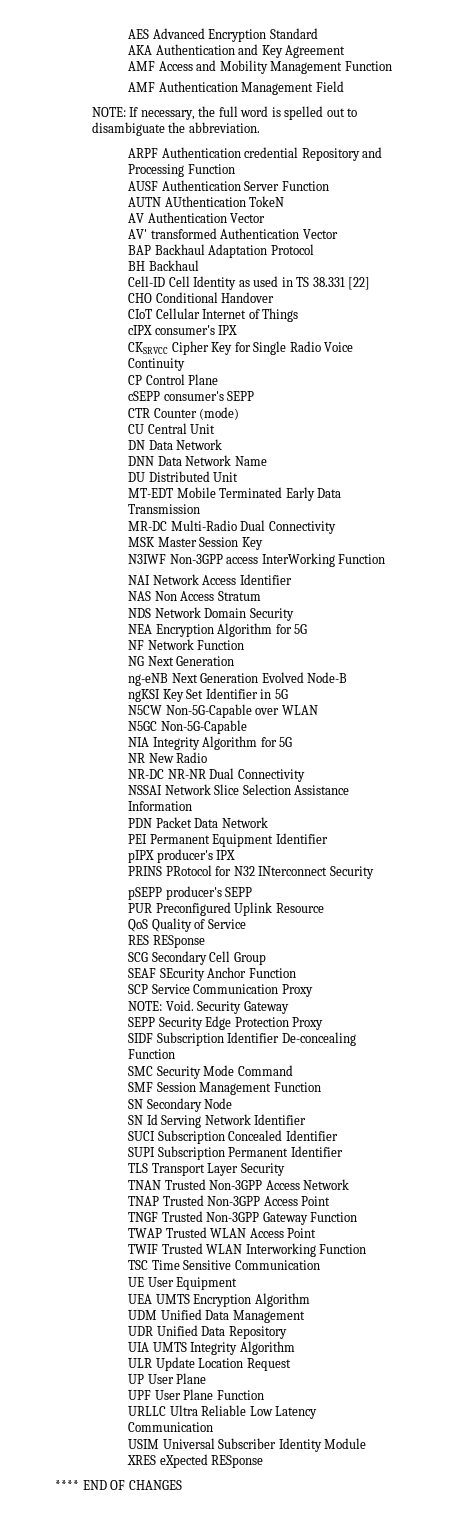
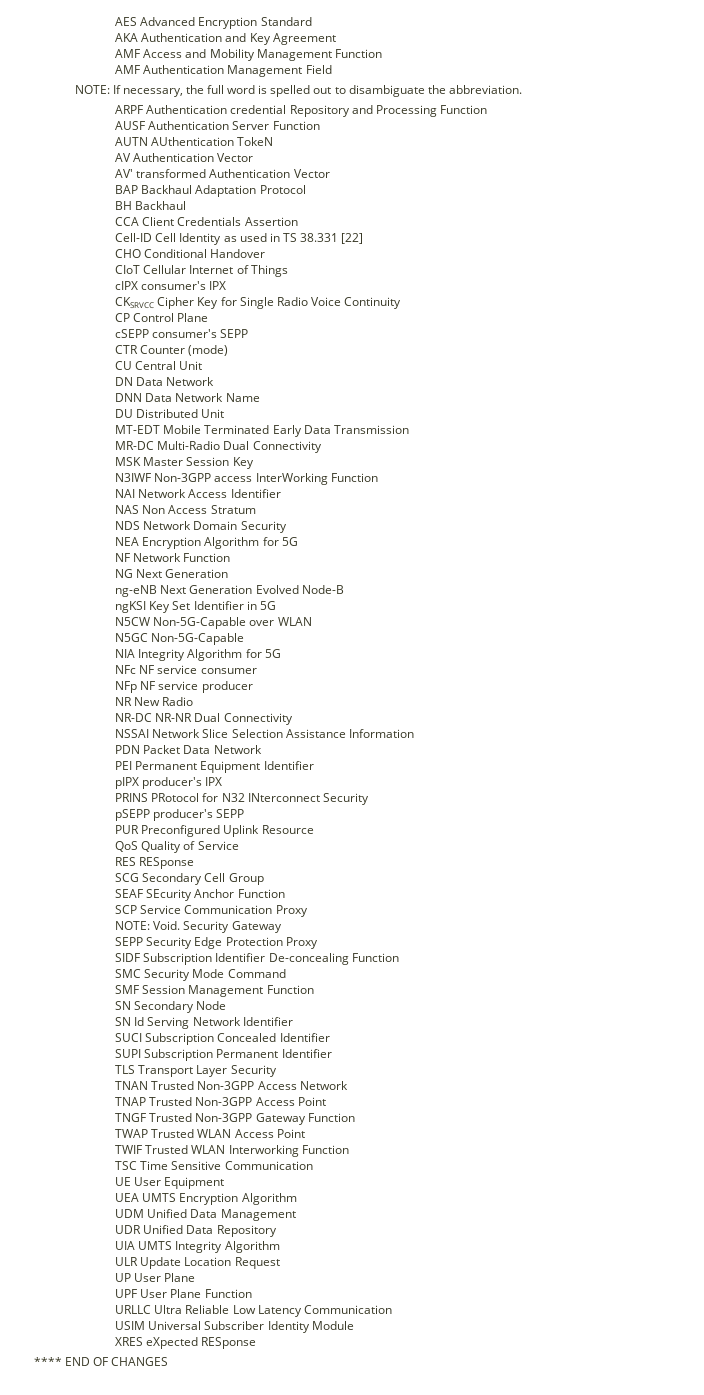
(199, 265) none -> [115,217,298,226] // CCA Client Credentials Assertion
(293, 742) none -> [115,665,257,674] [115,681,253,693] // NFc NF service consumer // NFp NF service producer

